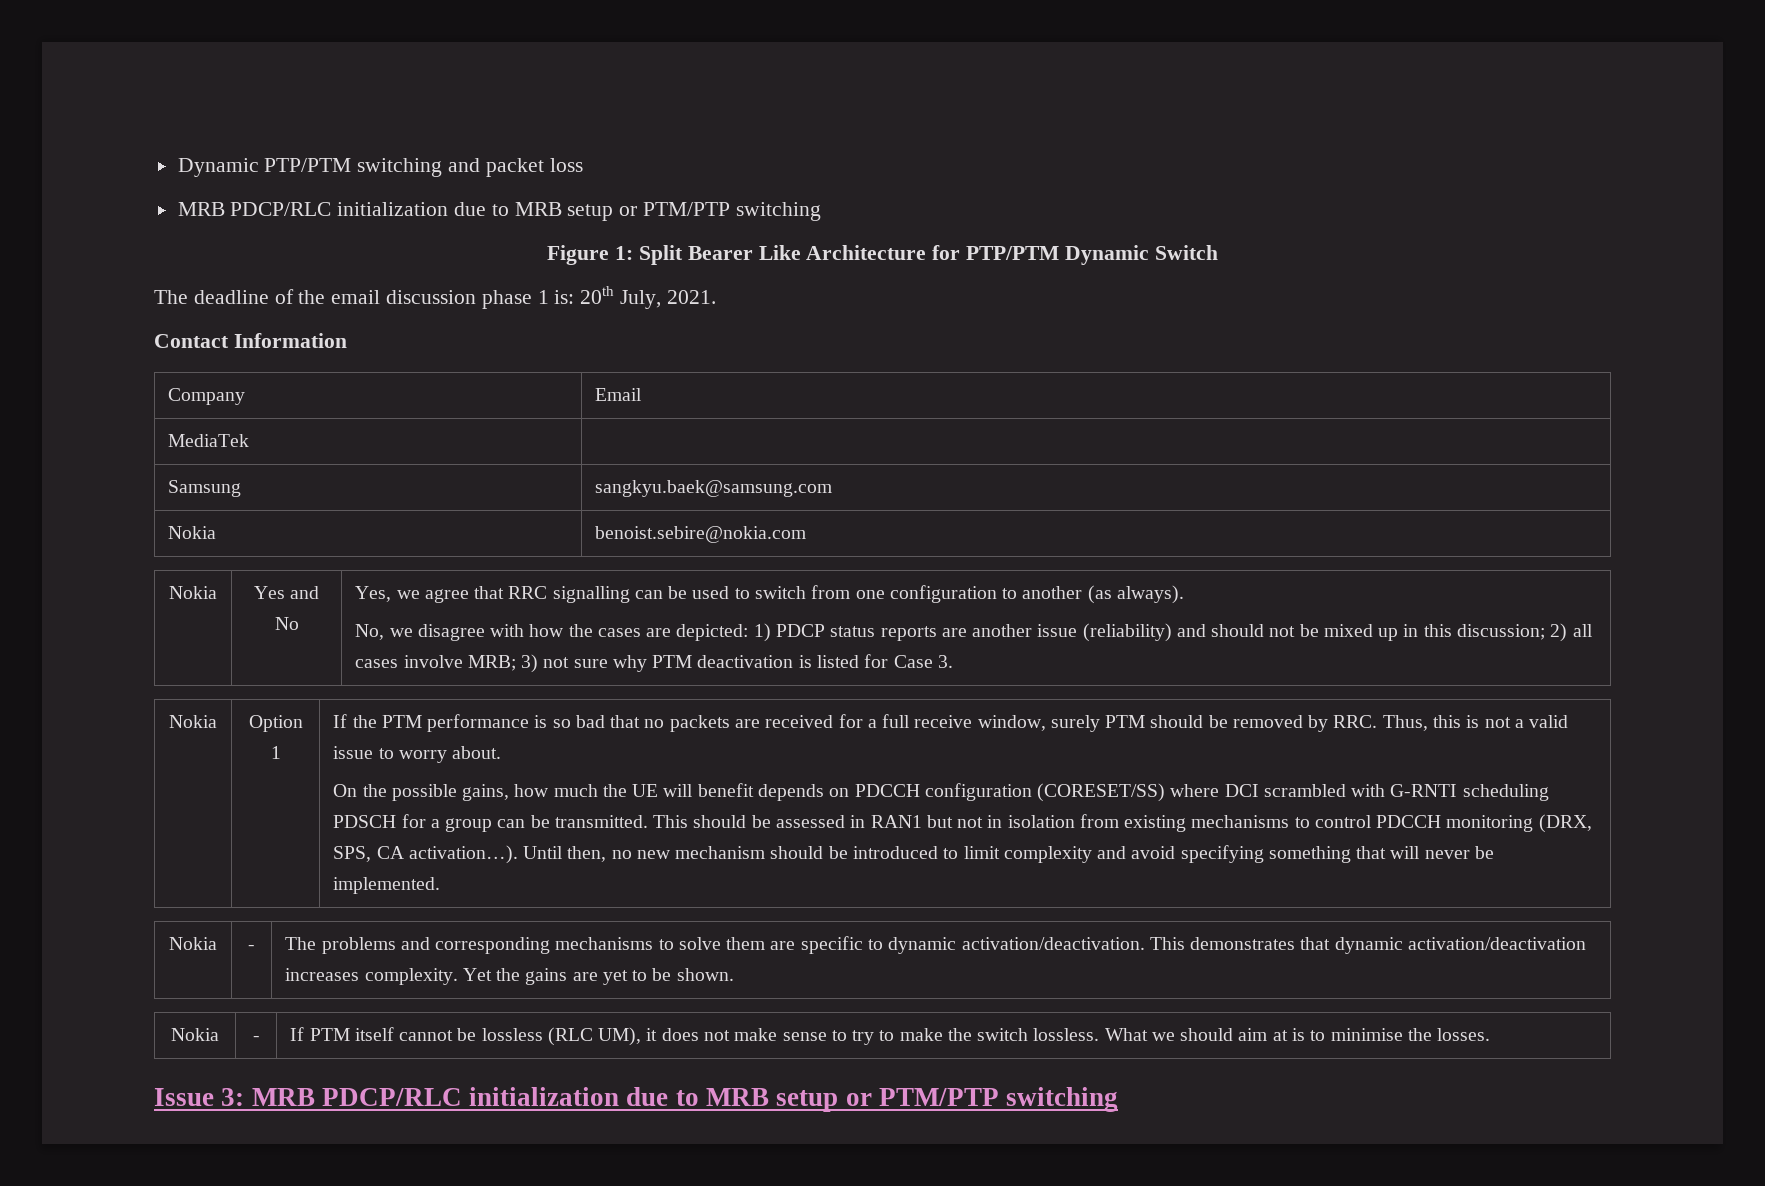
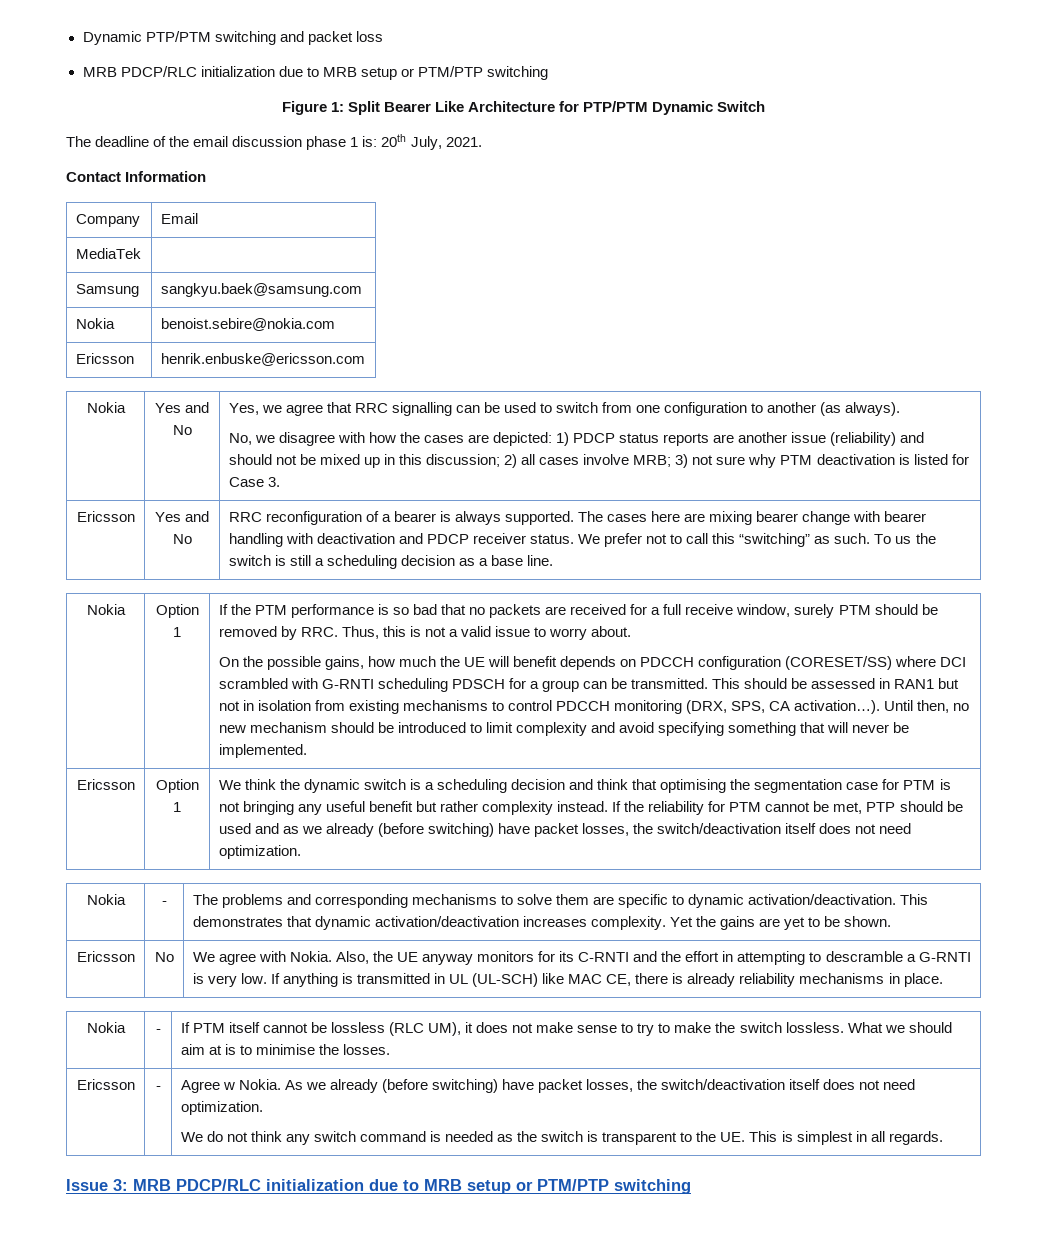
(807, 534) none -> [75,353,134,364] [160,353,365,366] // Ericsson | henrik.enbuske@ericsson.com
(953, 661) none -> [76,511,135,522] [154,511,210,522] [172,534,192,544] [228,511,927,525] [228,533,936,547] [228,555,554,569] // Ericsson | Yes and No | RRC reconfiguration of a bearer is always supported. The cases here are mixing bearer change with bearer handling with deactivation and PDCP receiver status. We prefer not to call this “switching” as such. To us the switch is still a scheduling decision as a base line.
(441, 885) none -> [76,779,135,790] [155,779,199,793] [173,802,181,812] [218,779,951,793] [218,801,963,815] [218,823,912,837] [218,845,301,859] // Ericsson | Option 1 | We think the dynamic switch is a scheduling decision and think that optimising the segmentation case for PTM is not bringing any useful benefit but rather complexity instead. If the reliability for PTM cannot be met, PTP should be used and as we already (before switching) have packet losses, the switch/deactivation itself does not need optimization.
(734, 974) none -> [76,951,135,962] [154,952,174,962] [192,951,971,965] [192,973,943,987] // Ericsson | No | We agree with Nokia. Also, the UE anyway monitors for its C-RNTI and the effort in attempting to descramble a G-RNTI is very low. If anything is transmitted in UL (UL-SCH) like MAC CE, there is already reliability mechanisms in place.
(1491, 1034) none -> [76,1079,135,1090] [155,1086,161,1090] [180,1079,916,1093] [180,1101,263,1115] [180,1131,943,1145] // Ericsson | - | Agree w Nokia. As we already (before switching) have packet losses, the switch/deactivation itself does not need optimization. // We do not think any switch command is needed as the switch is transparent to the UE. This is simplest in all regards.

